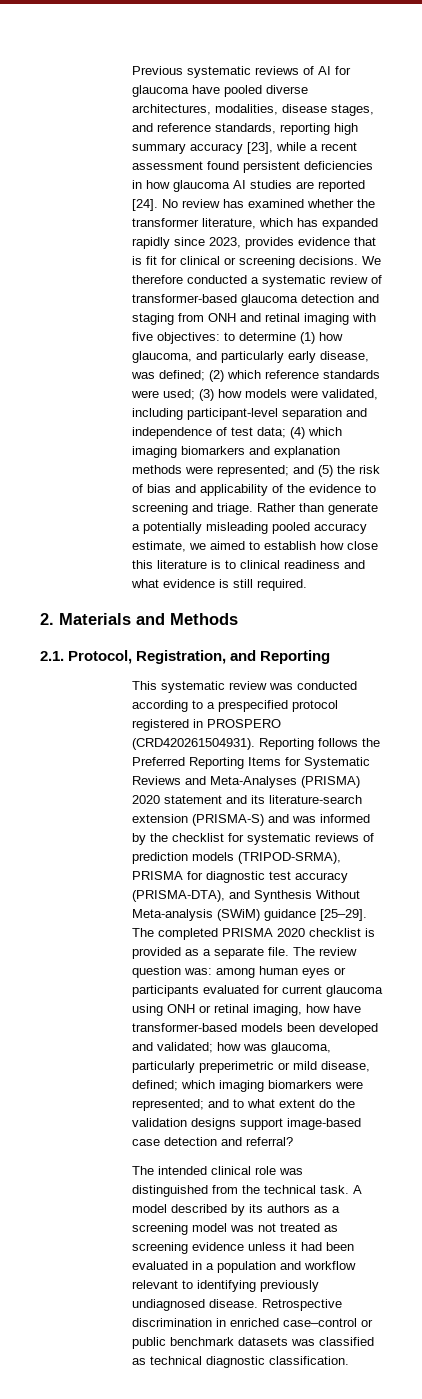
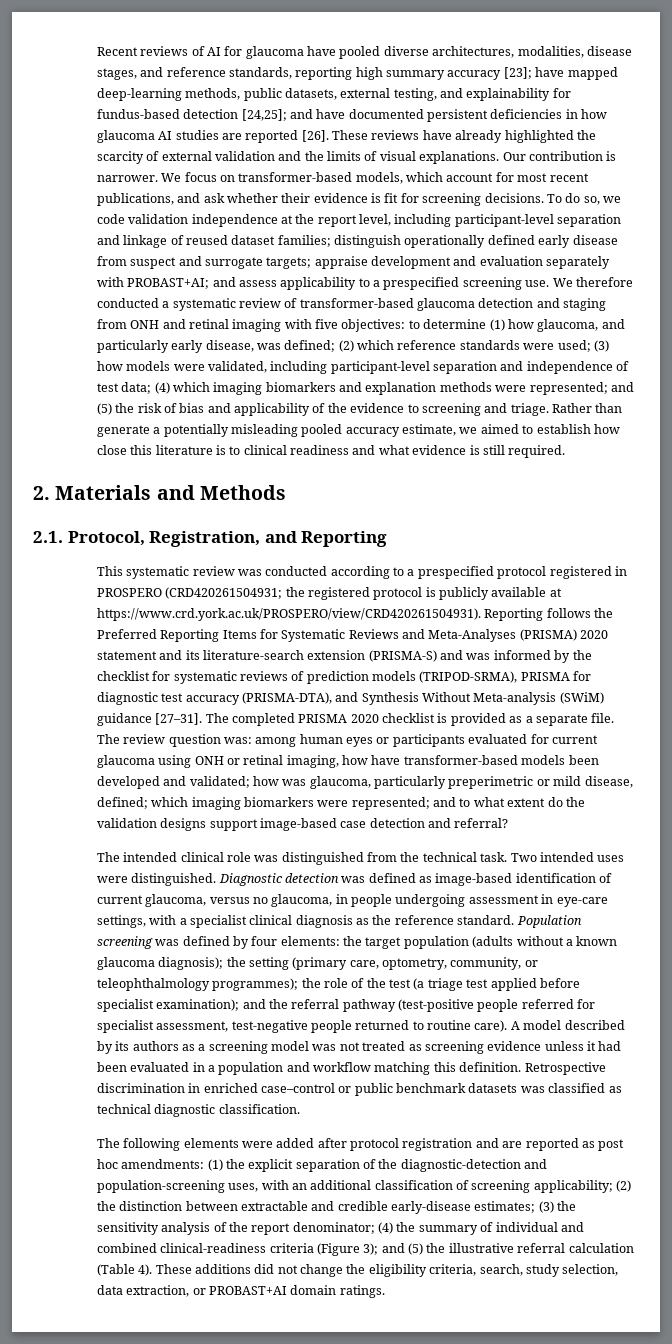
[131,66,251,78] Previous systematic -> [96,47,138,56] Recent
[246,142,357,154] [131,161,239,170] [23], while a recent assessment found -> [503,67,618,80] [96,88,571,101] [96,109,424,121] [23]; have mapped deep-learning methods, public datasets, external testing, and explainability for fundus-based detection [24,25]; and have documented
[131,199,375,211] [131,218,378,230] [131,237,376,249] [131,256,358,268] [24]. No review has examined whether the transformer literature, which has expanded rapidly since 2023, provides evidence that is fit for clinical or screening decisions. -> [301,130,596,143] [96,151,617,164] [96,172,589,184] [96,193,622,206] [96,214,622,227] [96,235,618,248] [96,256,611,269] [96,277,550,290] [26]. These reviews have already highlighted the scarcity of external validation and the limits of visual explanations. Our contribution is narrower. We focus on transformer-based models, which account for most recent publications, and ask whether their evidence is fit for screening decisions. To do so, we code validation independence at the report level, including participant-level separation and linkage of reused dataset families; distinguish operationally defined early disease from suspect and surrogate targets; appraise development and evaluation separately with PROBAST+AI; and assess applicability to a prespecified screening use.
[131,738,255,750] (CRD420261504931). -> [165,587,562,600] [96,608,481,621] (CRD420261504931; the registered protocol is publicly available at https://www.crd.york.ac.uk/PROSPERO/view/CRD420261504931).
[319,909,367,921] [25–29]. -> [155,713,203,725] [27–31].
(349, 1189) none -> [510,852,625,862] [96,873,613,886] [96,894,608,907] [96,915,582,928] [96,936,618,949] [96,957,538,970] [96,978,580,991] [96,999,596,1012] [96,1020,508,1033] Two intended uses were distinguished. Diagnostic detection was defined as image-based identification of current glaucoma, versus no glaucoma, in people undergoing assessment in eye-care settings, with a specialist clinical diagnosis as the reference standard. Population screening was defined by four elements: the target population (adults without a known glaucoma diagnosis); the setting (primary care, optometry, community, or teleophthalmology programmes); the role of the test (a triage test applied before specialist examination); and the referral pathway (test-positive people referred for specialist assessment, test-negative people returned to routine care).
[131,1280,319,1292] [131,1299,258,1311] relevant to identifying previously undiagnosed disease. -> [374,1062,522,1075] matching this definition.
(349, 1360) none -> [96,1138,625,1151] [96,1159,548,1172] [96,1180,632,1193] [96,1201,577,1214] [96,1222,584,1235] [96,1243,634,1256] [96,1264,619,1277] [96,1285,385,1298] // The following elements were added after protocol registration and are reported as post hoc amendments: (1) the explicit separation of the diagnostic-detection and population-screening uses, with an additional classification of screening applicability; (2) the distinction between extractable and credible early-disease estimates; (3) the sensitivity analysis of the report denominator; (4) the summary of individual and combined clinical-readiness criteria (Figure 3); and (5) the illustrative referral calculation (Table 4). These additions did not change the eligibility criteria, search, study selection, data extraction, or PROBAST+AI domain ratings.

